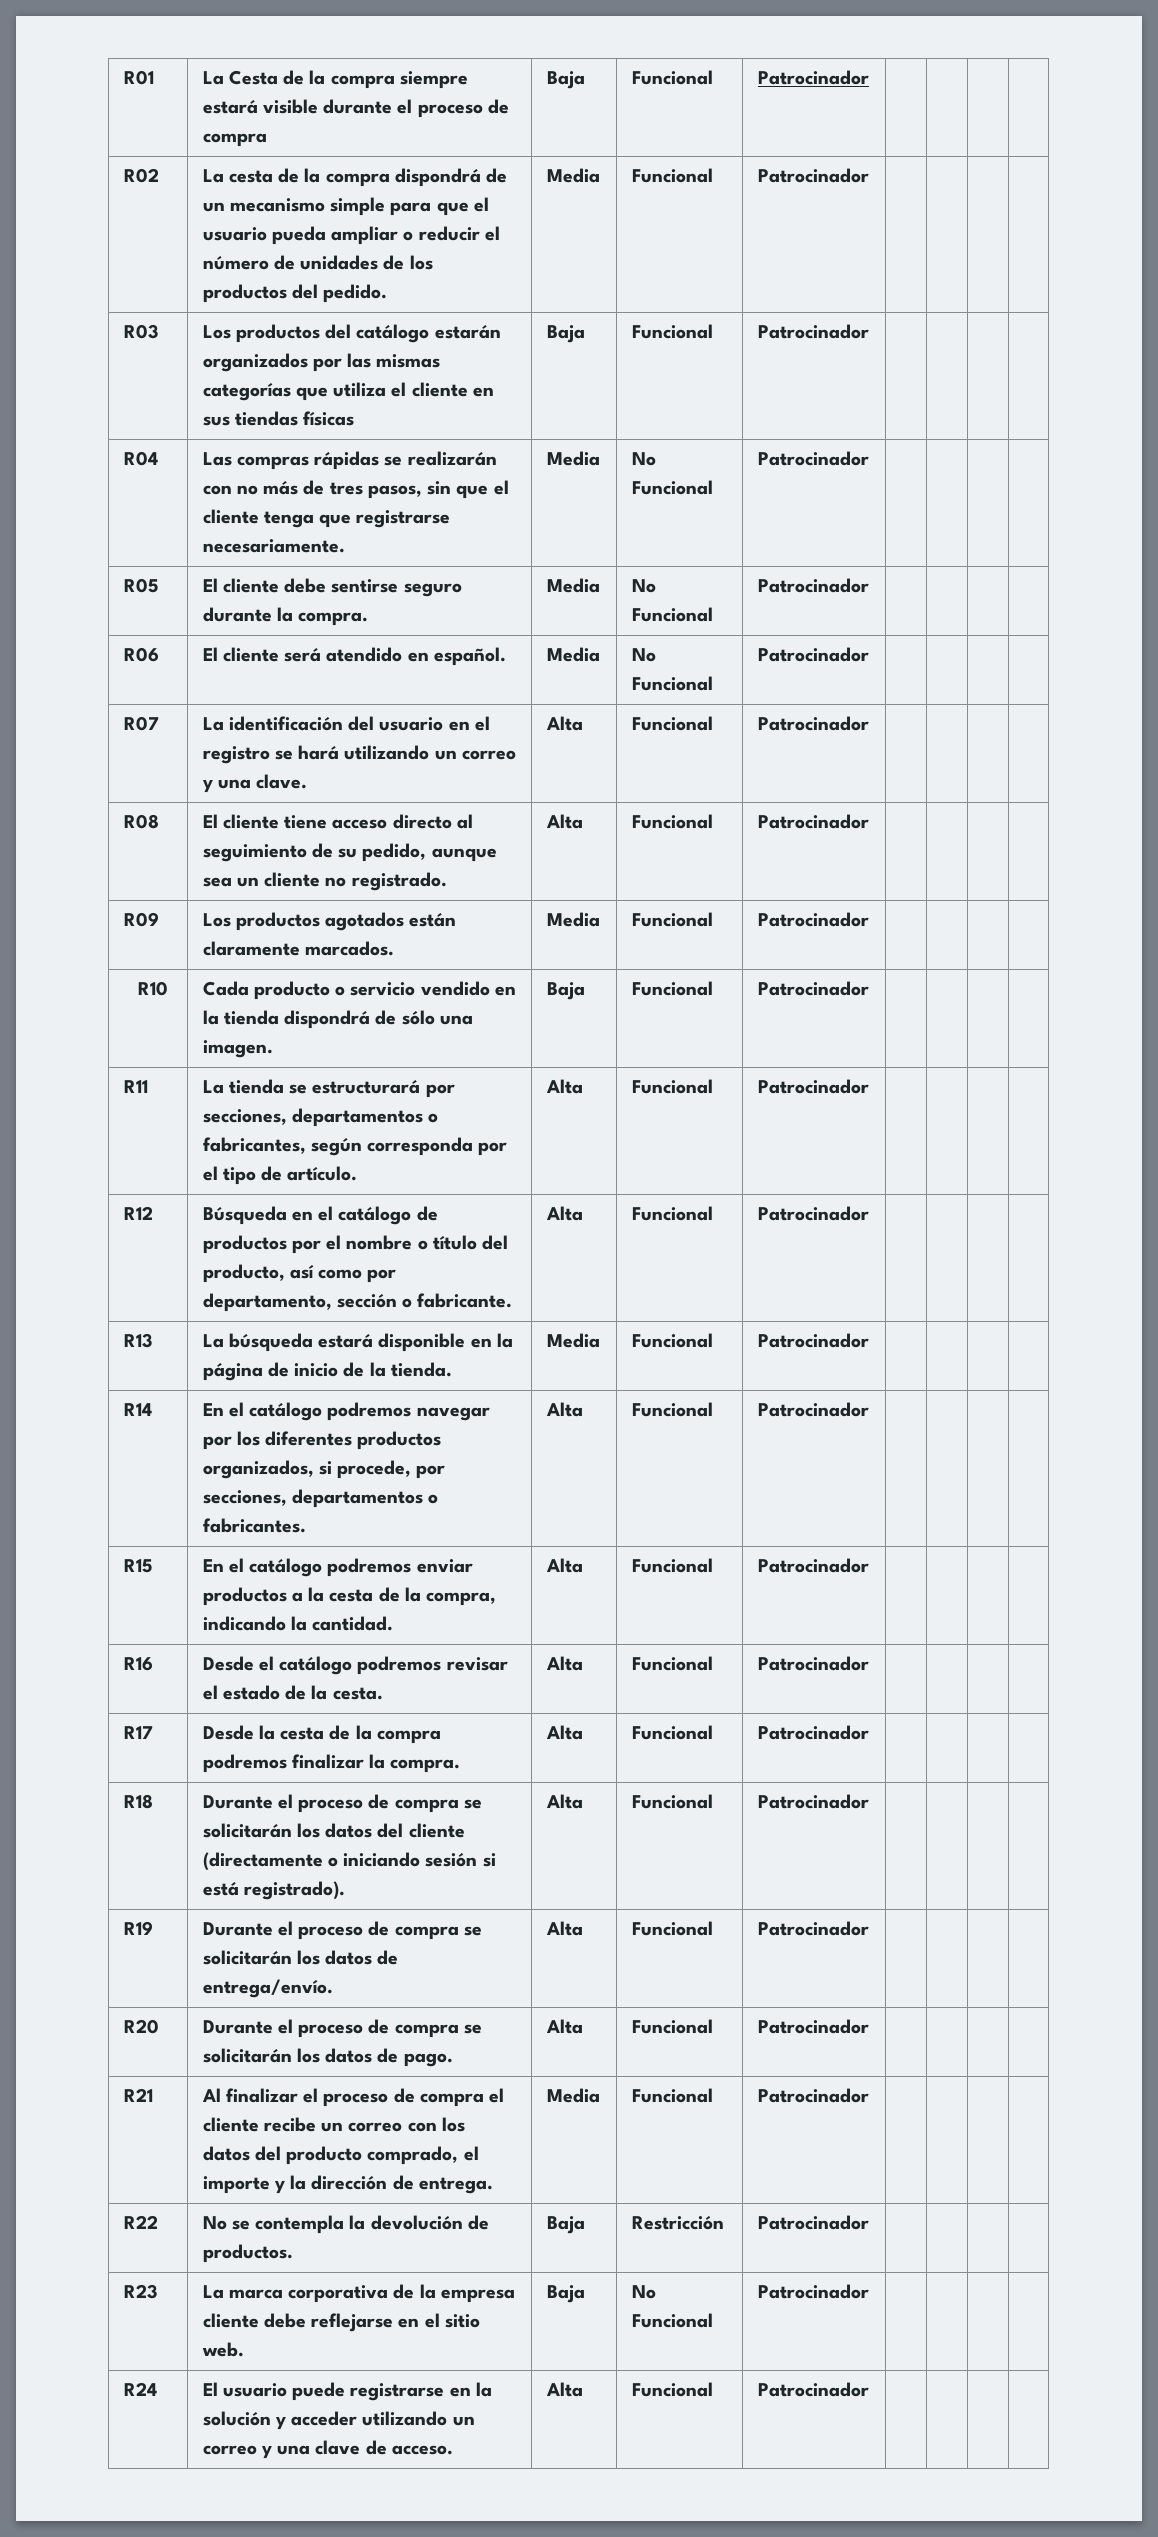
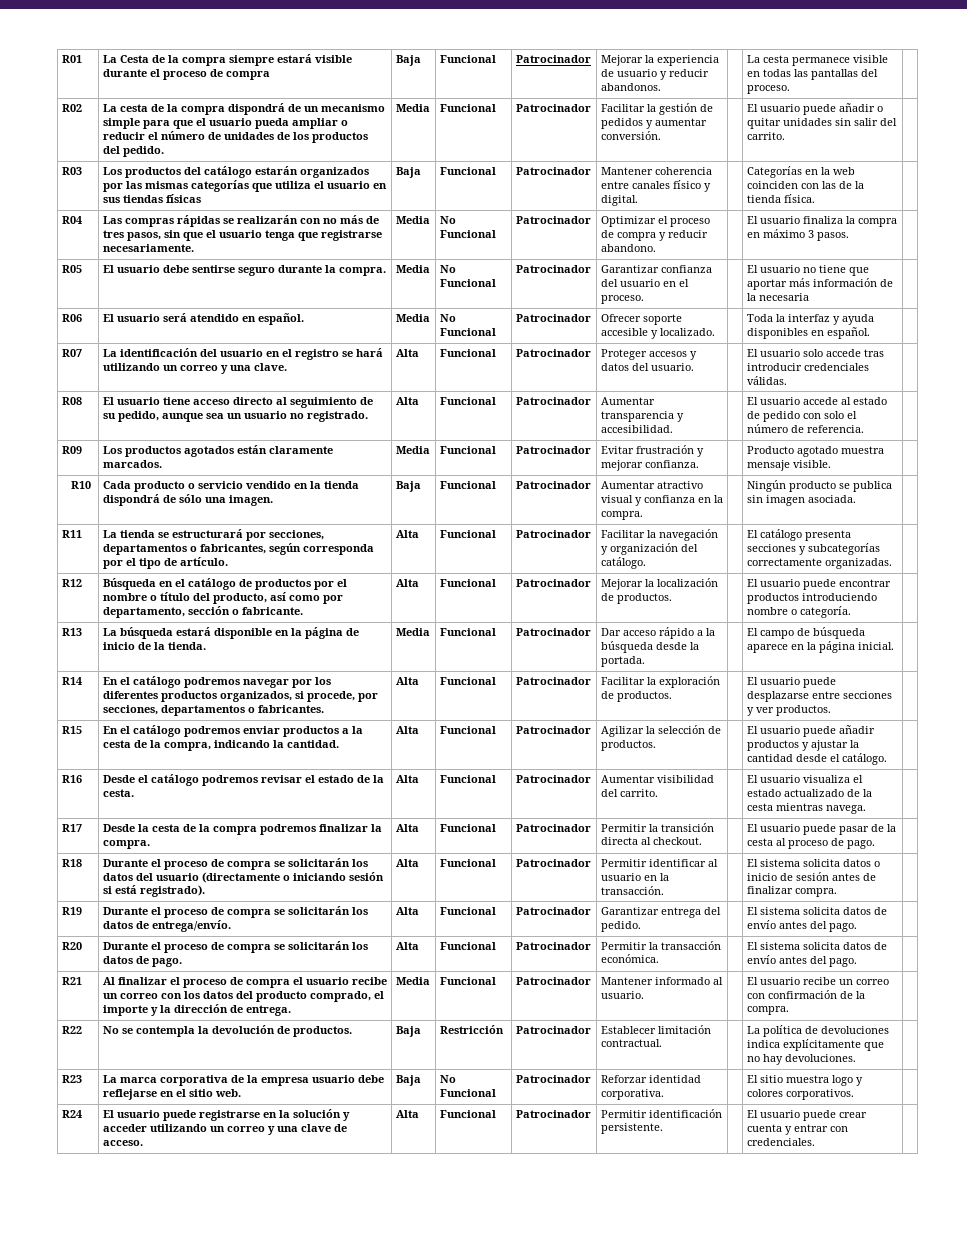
(869, 77) | | -> [600,55,719,66] [600,69,709,80] [600,83,661,91] [746,55,888,66] [746,69,878,80] [746,85,790,94] Mejorar la experiencia de usuario y reducir abandonos. | | La cesta permanece visible en todas las pantallas del proceso.
(869, 175) | | -> [600,103,713,115] [600,118,707,129] [600,131,661,140] [746,103,883,115] [746,118,897,129] [746,132,785,140] Facilitar la gestión de pedidos y aumentar conversión. | | El usuario puede añadir o quitar unidades sin salir del carrito.
[411,382,468,397] cliente -> [326,181,370,189] usuario
(869, 331) | | -> [600,167,712,175] [600,180,711,192] [600,195,638,206] [746,166,855,178] [746,181,864,189] [746,194,815,203] Mantener coherencia entre canales físico y digital. | | Categorías en la web coinciden con las de la tienda física.
[202,509,259,524] cliente -> [218,230,262,238] usuario
(869, 458) | | -> [600,216,710,227] [600,230,708,241] [600,244,656,252] [746,216,897,227] [746,229,849,241] Optimizar el proceso de compra y reducir abandono. | | El usuario finaliza la compra en máximo 3 pasos.
[222,578,279,593] cliente -> [116,265,160,273] usuario
(869, 585) | | -> [600,265,712,273] [600,279,689,287] [600,295,644,304] [746,265,869,276] [746,278,893,290] [746,293,809,301] Garantizar confianza del usuario en el proceso. | | El usuario no tiene que aportar más información de la necesaria
[222,647,279,662] cliente -> [116,314,160,322] usuario
(869, 654) | | -> [600,314,682,325] [600,328,715,339] [746,314,874,325] [746,327,870,339] Ofrecer soporte accesible y localizado. | | Toda la interfaz y ayuda disponibles en español.
(869, 723) | | -> [600,349,697,360] [600,363,694,371] [746,349,884,357] [746,363,869,371] [746,376,787,385] Proteger accesos y datos del usuario. | | El usuario solo accede tras introducir credenciales válidas.
[222,814,279,829] cliente -> [116,397,160,405] usuario
[264,872,321,887] cliente -> [243,411,287,419] usuario
(869, 821) | | -> [600,397,655,405] [600,411,684,422] [600,425,673,433] [746,397,887,405] [746,411,857,422] [746,424,864,433] Aumentar transparencia y accesibilidad. | | El usuario accede al estado de pedido con solo el número de referencia.
(869, 919) | | -> [600,445,704,457] [600,460,699,471] [746,446,884,457] [746,460,831,471] Evitar frustración y mejorar confianza. | | Producto agotado muestra mensaje visible.
(869, 988) | | -> [600,481,703,489] [600,495,723,506] [600,511,643,520] [746,480,892,492] [746,495,856,506] Aumentar atractivo visual y confianza en la compra. | | Ningún producto se publica sin imagen asociada.
(869, 1086) | | -> [600,529,718,541] [600,543,698,555] [600,557,646,569] [746,529,851,541] [746,543,880,555] [746,558,892,569] Facilitar la navegación y organización del catálogo. | | El catálogo presenta secciones y subcategorías correctamente organizadas.
(869, 1213) | | -> [600,578,718,590] [600,593,672,604] [746,579,891,590] [746,593,877,604] [746,606,851,618] Mejorar la localización de productos. | | El usuario puede encontrar productos introduciendo nombre o categoría.
(869, 1340) | | -> [600,627,715,639] [600,641,699,653] [600,656,645,667] [746,627,865,639] [746,641,894,653] Dar acceso rápido a la búsqueda desde la portada. | | El campo de búsqueda aparece en la página inicial.
(869, 1409) | | -> [600,676,720,688] [600,691,672,702] [746,677,836,688] [746,691,892,702] [746,705,831,716] Facilitar la exploración de productos. | | El usuario puede desplazarse entre secciones y ver productos.
(869, 1565) | | -> [600,725,721,737] [600,740,656,751] [746,725,875,737] [746,740,859,751] [746,753,887,765] Agilizar la selección de productos. | | El usuario puede añadir productos y ajustar la cantidad desde el catálogo.
(869, 1663) | | -> [600,775,714,783] [600,789,658,797] [746,775,863,783] [746,789,872,797] [746,803,866,814] Aumentar visibilidad del carrito. | | El usuario visualiza el estado actualizado de la cesta mientras navega.
(869, 1732) | | -> [600,823,714,832] [600,837,702,845] [746,824,896,835] [746,838,875,849] Permitir la transición directa al checkout. | | El usuario puede pasar de la cesta al proceso de pago.
[408,1823,465,1838] cliente -> [155,873,199,881] usuario
(869, 1801) | | -> [600,859,718,867] [600,873,669,881] [600,886,664,895] [746,859,880,867] [746,872,876,881] [746,886,837,897] Permitir identificar al usuario en la transacción. | | El sistema solicita datos o inicio de sesión antes de finalizar compra.
(869, 1928) | | -> [600,907,721,918] [600,921,641,932] [746,907,887,915] [746,920,857,932] Garantizar entrega del pedido. | | El sistema solicita datos de envío antes del pago.
(869, 2026) | | -> [600,941,721,950] [600,954,659,963] [746,942,887,950] [746,955,857,967] Permitir la transacción económica. | | El sistema solicita datos de envío antes del pago.
[202,2117,259,2132] cliente -> [305,977,349,985] usuario
(869, 2095) | | -> [600,977,723,985] [600,991,644,999] [746,977,889,985] [746,990,865,999] [746,1006,789,1015] Mantener informado al usuario. | | El usuario recibe un correo con confirmación de la compra.
(869, 2222) | | -> [600,1025,711,1034] [600,1039,662,1047] [746,1025,889,1037] [746,1039,884,1051] [746,1054,856,1065] Establecer limitación contractual. | | La política de devoluciones indica explícitamente que no hay devoluciones.
[202,2313,259,2328] cliente -> [311,1075,355,1083] usuario
(869, 2291) | | -> [600,1075,701,1083] [600,1089,664,1100] [746,1075,863,1086] [746,1089,854,1100] Reforzar identidad corporativa. | | El sitio muestra logo y colores corporativos.
(869, 2389) | | -> [600,1109,722,1118] [600,1123,663,1134] [746,1110,867,1121] [746,1124,848,1135] [746,1138,815,1146] Permitir identificación persistente. | | El usuario puede crear cuenta y entrar con credenciales.

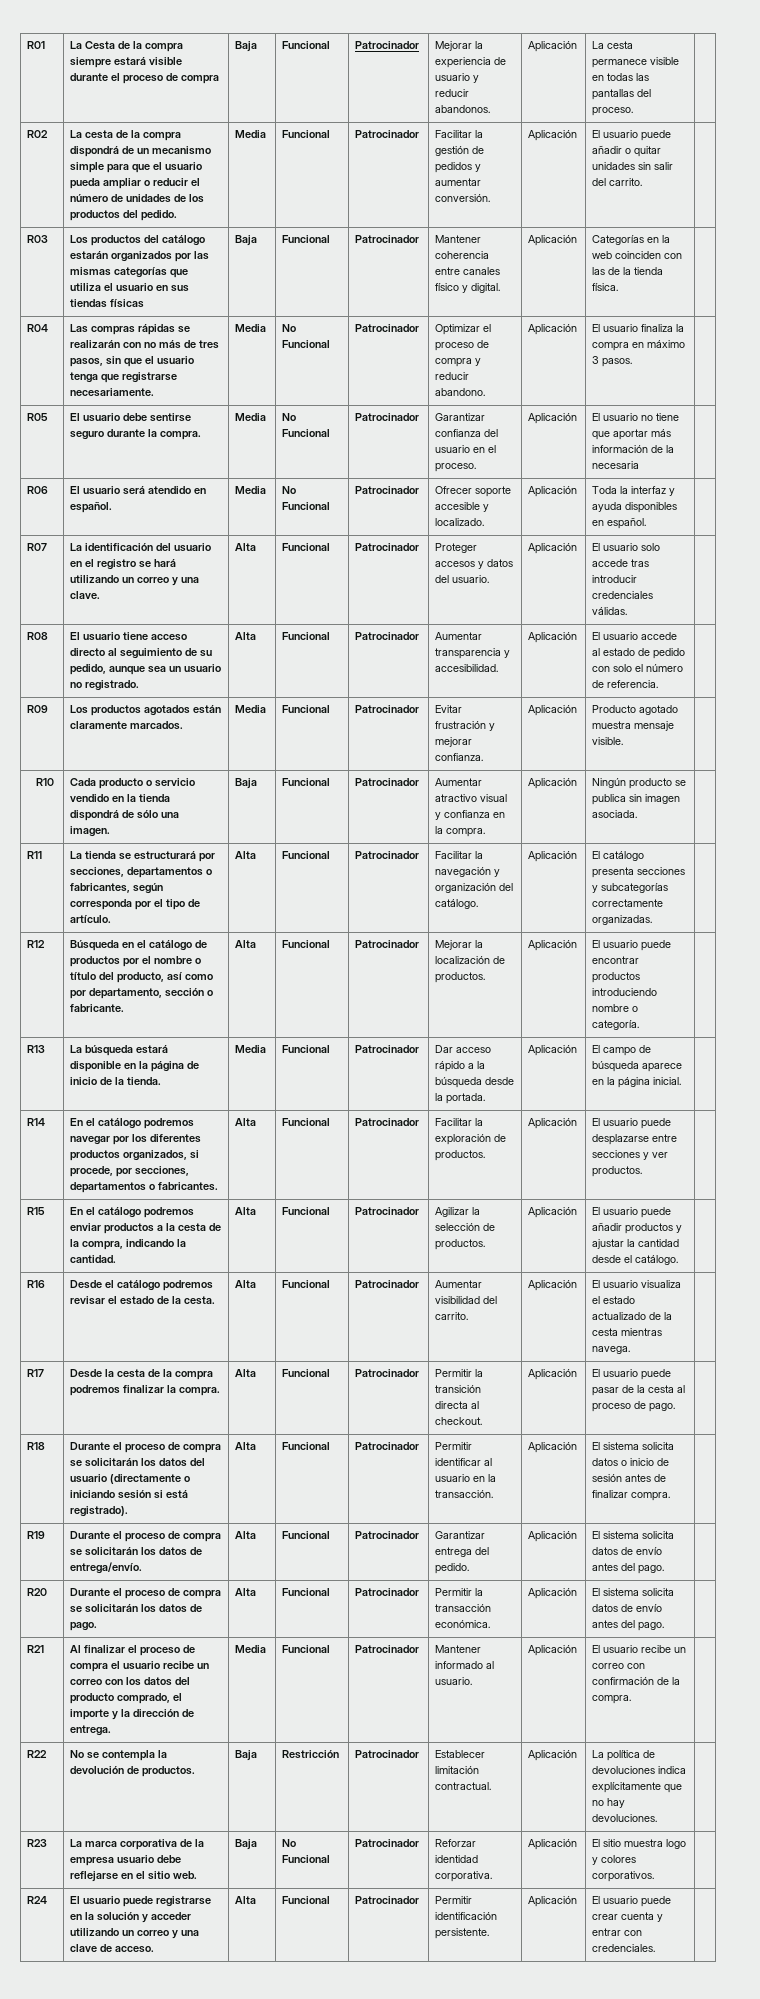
(661, 87) none -> [528,41,578,52] Aplicación
(661, 135) none -> [528,130,578,141] Aplicación
(638, 200) none -> [528,235,578,246] Aplicación
(656, 248) none -> [528,324,578,335] Aplicación
(644, 299) none -> [528,413,578,424] Aplicación
(715, 332) none -> [528,486,578,497] Aplicación
(694, 367) none -> [528,543,578,554] Aplicación
(673, 429) none -> [528,632,578,643] Aplicación
(699, 464) none -> [528,705,578,716] Aplicación
(643, 515) none -> [528,778,578,789] Aplicación
(646, 563) none -> [528,851,578,862] Aplicación
(672, 598) none -> [528,940,578,951] Aplicación
(645, 661) none -> [528,1045,578,1056] Aplicación
(672, 696) none -> [528,1118,578,1129] Aplicación
(656, 745) none -> [528,1207,578,1218] Aplicación
(658, 793) none -> [528,1280,578,1291] Aplicación
(702, 841) none -> [528,1369,578,1380] Aplicación
(664, 890) none -> [528,1442,578,1453] Aplicación
(641, 926) none -> [528,1531,578,1542] Aplicación
(659, 958) none -> [528,1588,578,1599] Aplicación
(644, 995) none -> [528,1645,578,1656] Aplicación
(662, 1043) none -> [528,1750,578,1761] Aplicación
(664, 1094) none -> [528,1839,578,1850] Aplicación
(663, 1128) none -> [528,1896,578,1907] Aplicación

